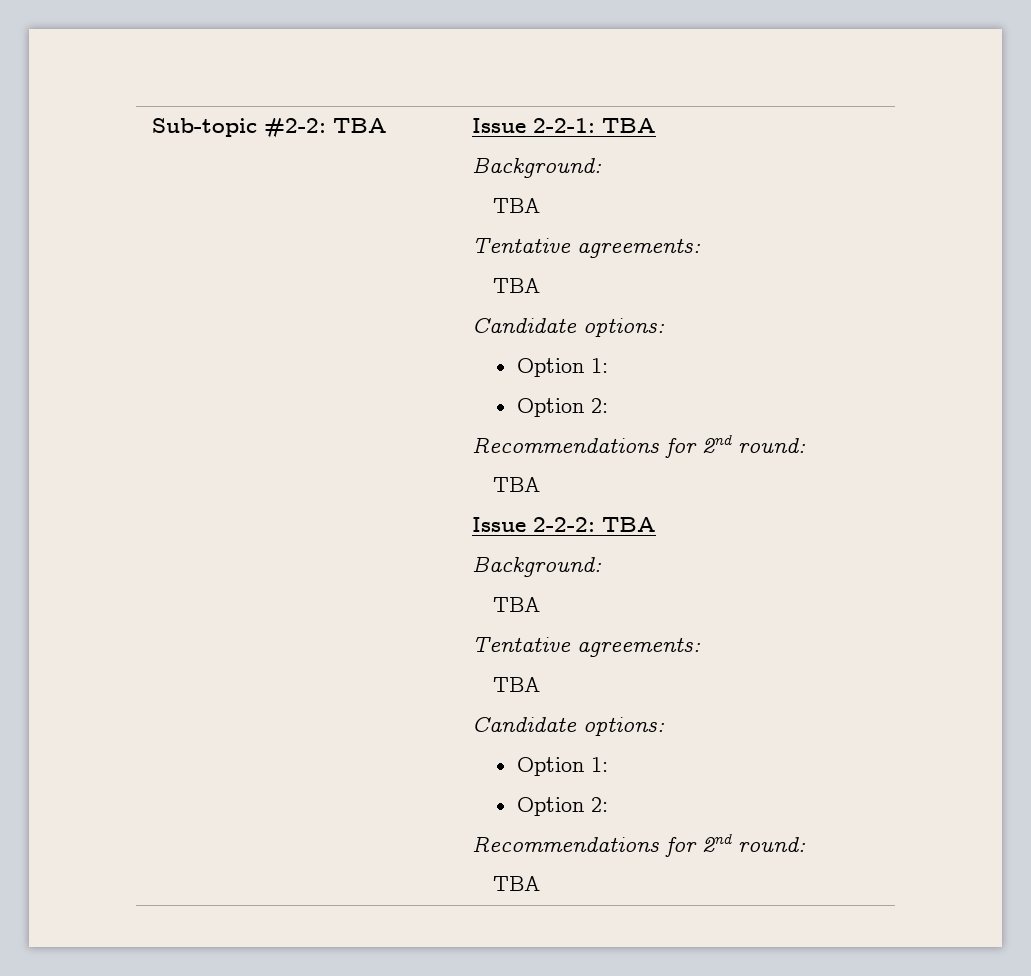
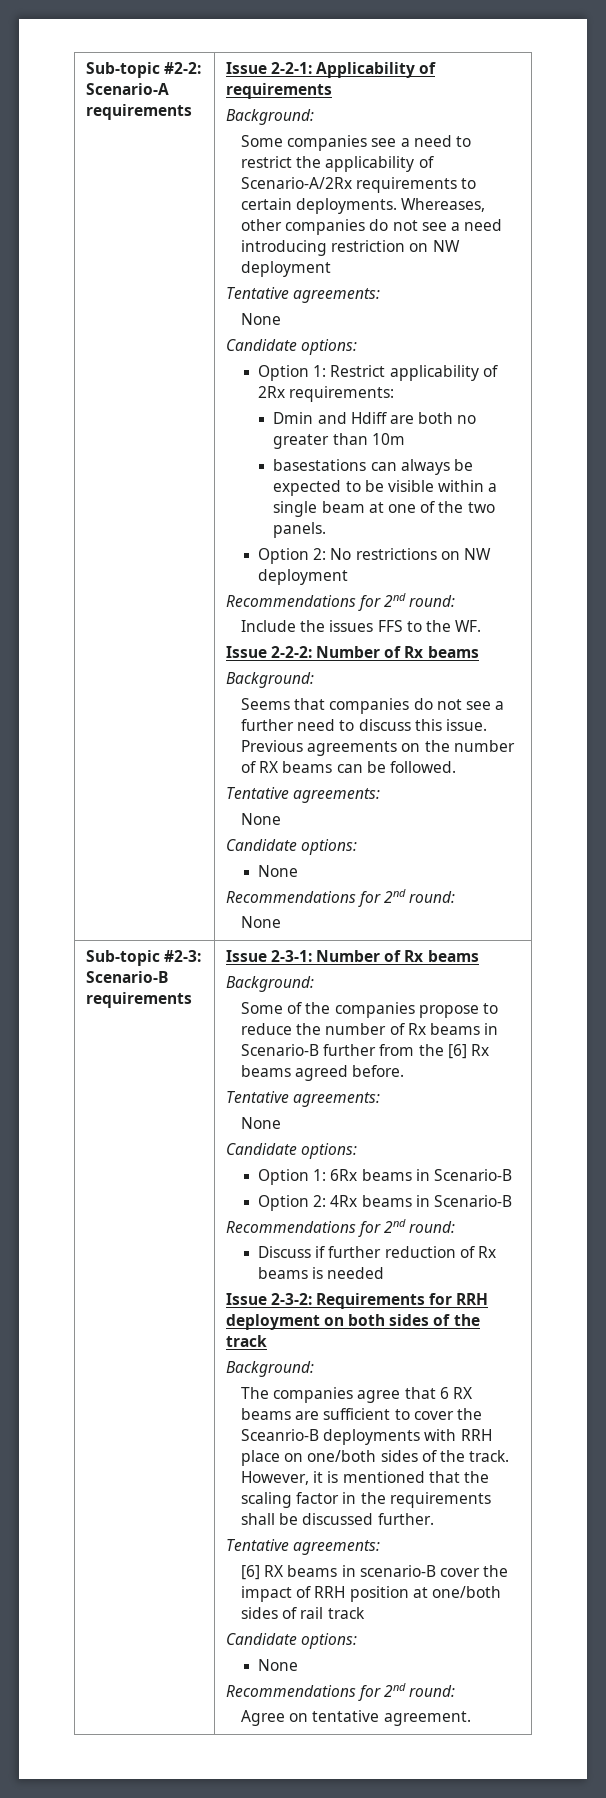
[332,118,387,133] TBA -> [85,83,169,95] [85,104,192,120] Scenario-A requirements
[601,118,656,133] [471,157,602,178] [493,198,541,213] [471,238,701,258] [493,278,541,293] [471,318,665,337] [516,358,608,377] [516,398,608,417] [471,434,806,458] [493,477,541,492] [471,517,656,532] [471,556,602,577] [493,597,541,612] [471,637,701,657] [493,677,541,692] [471,717,665,736] [516,757,608,776] [516,797,608,816] [471,833,806,857] [493,876,541,891] TBA // Background: // TBA // Tentative agreements: // TBA // Candidate options: // Option 1: // Option 2: // Recommendations for 2nd round: // TBA // Issue 2-2-2: TBA // Background: // TBA // Tentative agreements: // TBA // Candidate options: // Option 1: // Option 2: // Recommendations for 2nd round: // TBA -> [316,62,437,78] [225,83,332,99] [225,109,314,125] [240,135,471,151] [240,156,434,172] [240,177,477,193] [240,198,486,214] [240,219,503,235] [240,240,460,256] [240,261,331,277] [225,287,380,303] [240,313,281,325] [225,339,357,355] [258,365,498,381] [258,386,395,402] [273,412,477,424] [273,433,405,449] [273,459,473,475] [273,480,498,496] [273,501,495,517] [273,522,327,538] [258,548,491,564] [258,569,349,585] [225,593,456,611] [240,620,482,632] [225,646,479,658] [225,672,314,688] [240,698,505,714] [240,719,487,731] [240,740,515,756] [240,761,456,773] [225,787,380,803] [240,813,281,825] [225,839,357,855] [258,865,299,877] [225,889,456,907] [240,916,281,928] [85,950,201,966] [85,971,168,983] [85,992,192,1008] [225,950,479,962] [225,976,314,992] [240,1002,498,1018] [240,1023,499,1035] [240,1044,489,1059] [240,1065,405,1081] [225,1091,380,1107] [240,1117,281,1129] [225,1143,357,1159] [258,1169,512,1185] [258,1195,512,1211] [225,1219,456,1237] [258,1246,496,1258] [258,1267,385,1279] [225,1293,489,1309] [225,1314,480,1330] [225,1335,267,1347] [225,1361,314,1377] [240,1387,473,1403] [240,1408,482,1420] [240,1429,492,1445] [240,1450,510,1466] [240,1471,489,1485] [240,1492,491,1508] [240,1513,434,1525] [225,1539,380,1555] [240,1565,509,1580] [240,1586,501,1602] [240,1607,365,1619] [225,1633,357,1649] [258,1659,299,1671] [225,1683,456,1701] [240,1710,471,1726] Applicability of requirements // Background: // Some companies see a need to restrict the applicability of Scenario-A/2Rx requirements to certain deployments. Whereases, other companies do not see a need introducing restriction on NW deployment // Tentative agreements: // None // Candidate options: // Option 1: Restrict applicability of 2Rx requirements: // Dmin and Hdiff are both no greater than 10m // basestations can always be expected to be visible within a single beam at one of the two panels. // Option 2: No restrictions on NW deployment // Recommendations for 2nd round: // Include the issues FFS to the WF. // Issue 2-2-2: Number of Rx beams // Background: // Seems that companies do not see a further need to discuss this issue. Previous agreements on the number of RX beams can be followed. // Tentative agreements: // None // Candidate options: // None // Recommendations for 2nd round: // None // Sub-topic #2-3: Scenario-B requirements | Issue 2-3-1: Number of Rx beams // Background: // Some of the companies propose to reduce the number of Rx beams in Scenario-B further from the [6] Rx beams agreed before. // Tentative agreements: // None // Candidate options: // Option 1: 6Rx beams in Scenario-B // Option 2: 4Rx beams in Scenario-B // Recommendations for 2nd round: // Discuss if further reduction of Rx beams is needed // Issue 2-3-2: Requirements for RRH deployment on both sides of the track // Background: // The companies agree that 6 RX beams are sufficient to cover the Sceanrio-B deployments with RRH place on one/both sides of the track. However, it is mentioned that the scaling factor in the requirements shall be discussed further. // Tentative agreements: // [6] RX beams in scenario-B cover the impact of RRH position at one/both sides of rail track // Candidate options: // None // Recommendations for 2nd round: // Agree on tentative agreement.

